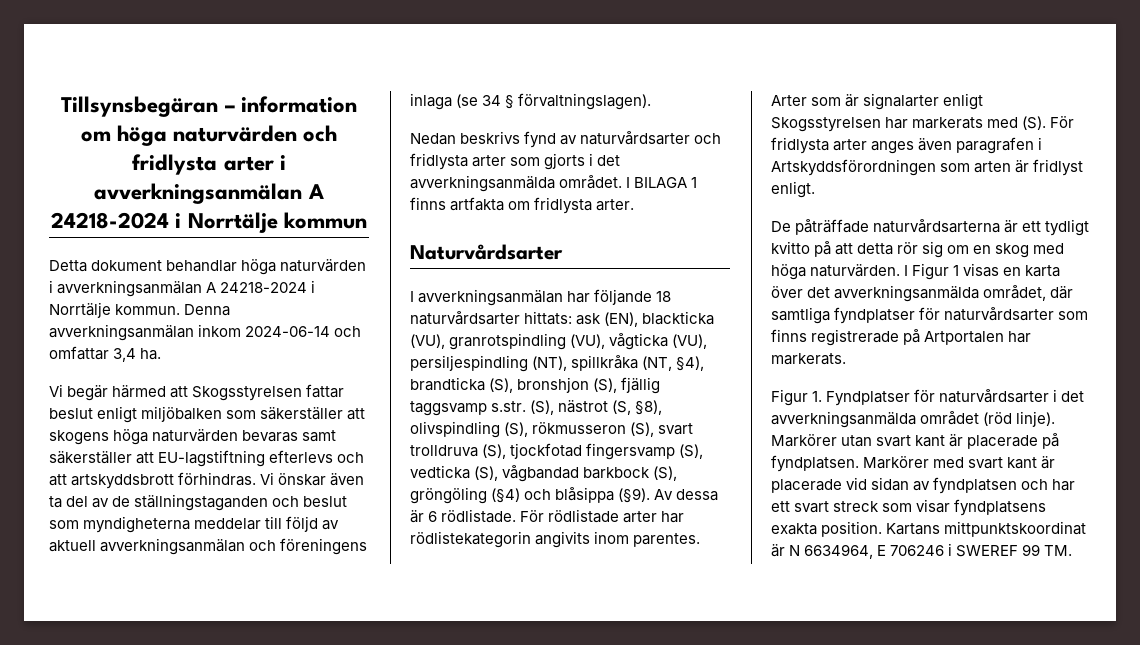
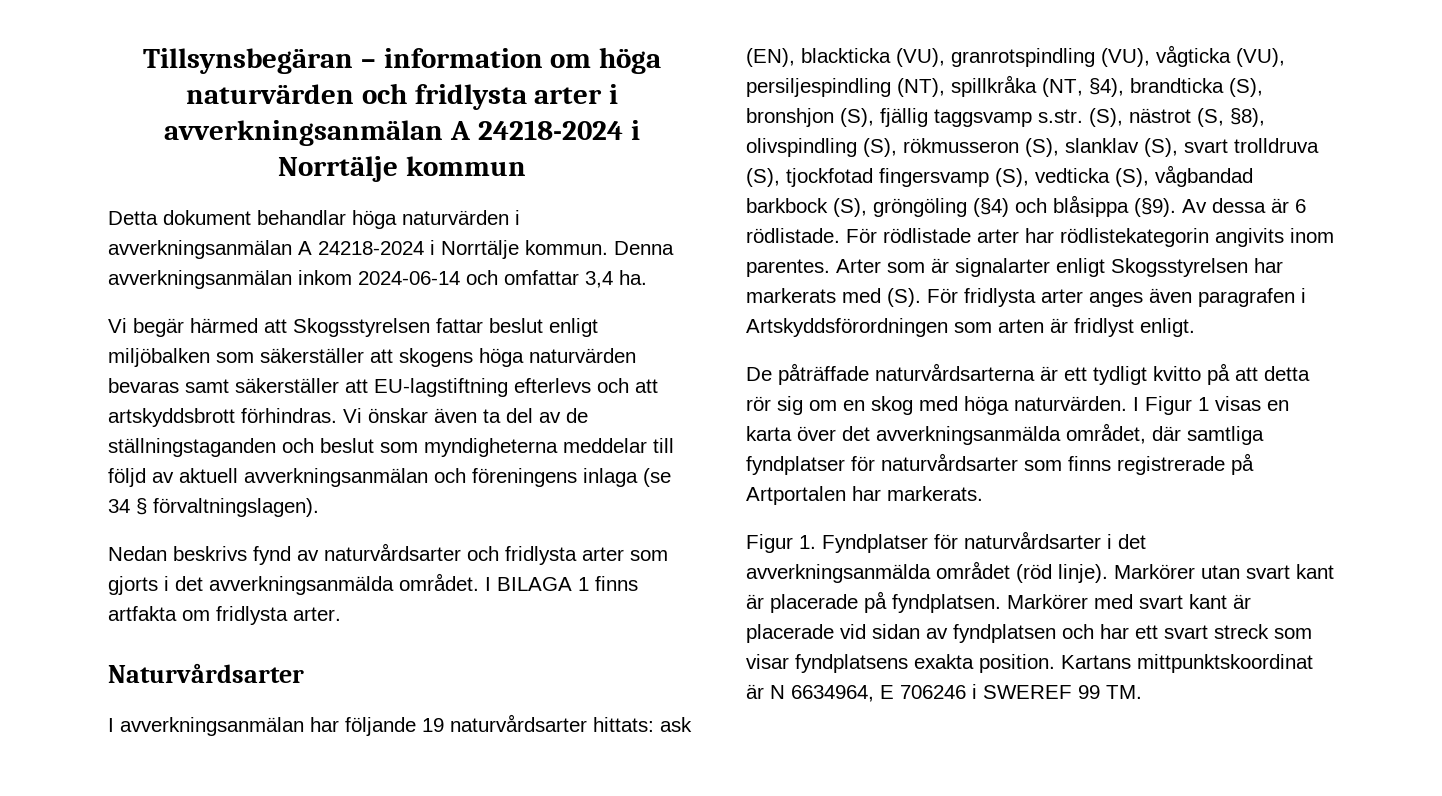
[656,291,672,302] 18 -> [422,718,444,732] 19
(655, 429) none -> [1065,138,1178,157] slanklav (S),

